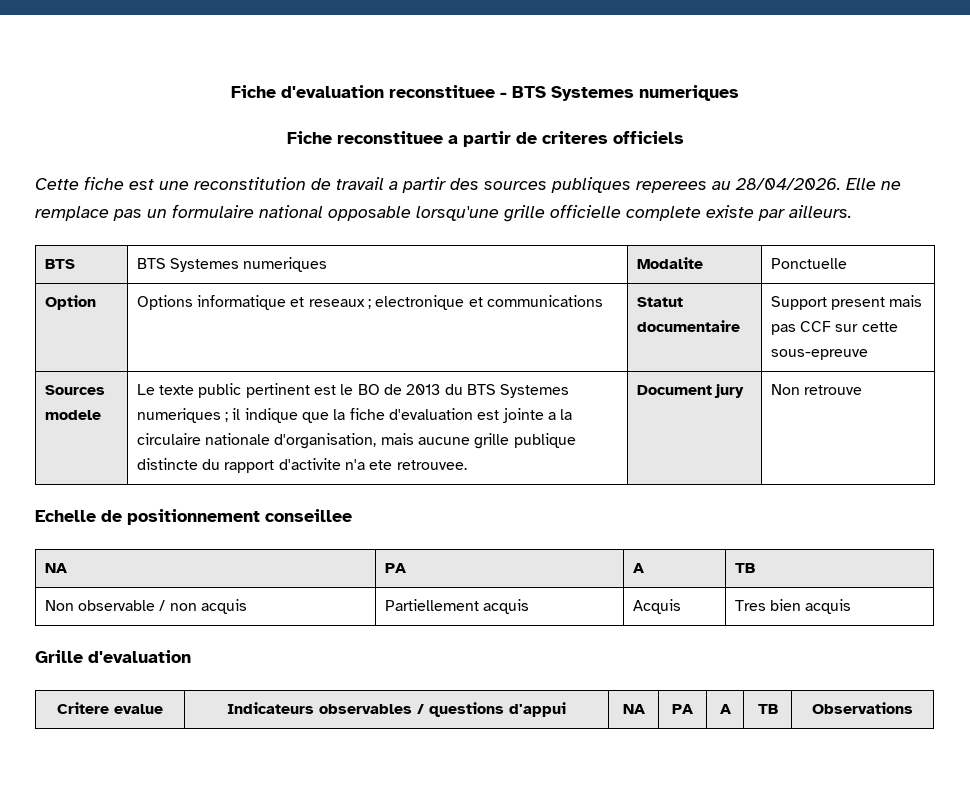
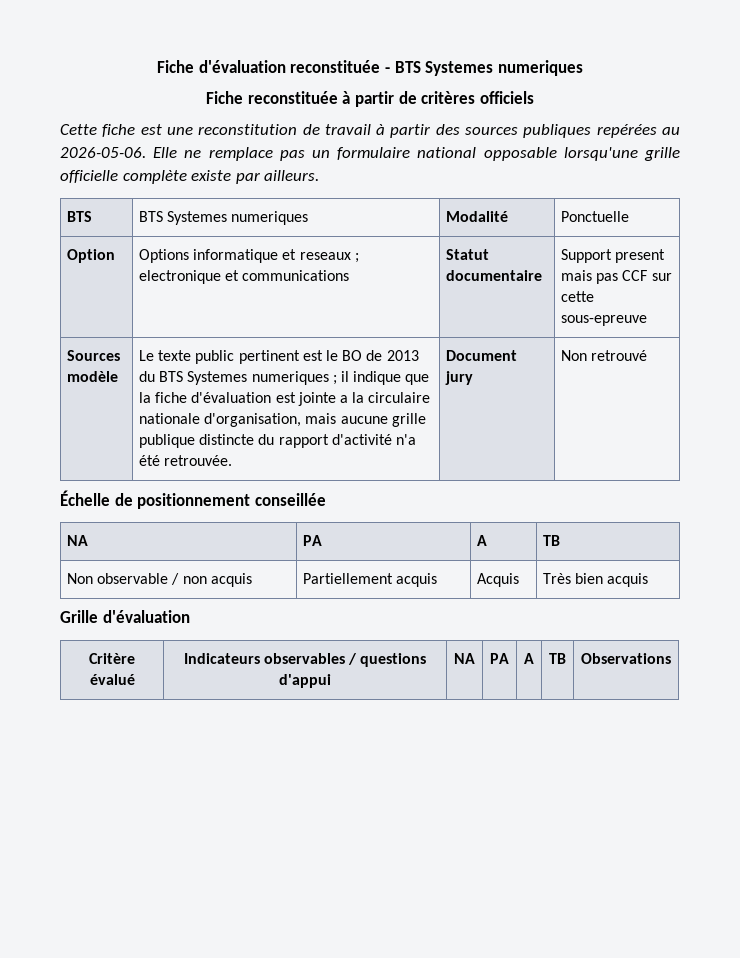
[231,85,495,98] Fiche d'evaluation reconstituee -> [157,60,381,73] Fiche d'évaluation reconstituée
[336,131,458,144] reconstituee a -> [247,91,351,104] reconstituée à
[541,131,608,144] criteres -> [421,91,476,104] critères
[389,181,398,190] a -> [376,124,386,135] à
[636,178,841,193] reperees au 28/04/2026. -> [596,124,680,138] [60,147,146,158] repérées au 2026-05-06.
[626,206,701,221] complete -> [122,170,187,184] complète
[636,257,703,269] Modalite -> [446,211,509,222] Modalité
[44,410,101,420] modele -> [67,371,119,382] modèle
[389,408,474,420] d'evaluation -> [191,392,272,403] d'évaluation
[278,458,467,470] d'activite n'a ete retrouvee. -> [331,434,416,445] [139,455,233,466] d'activité n'a été retrouvée.
[804,385,863,395] [35,510,96,522] retrouve // Echelle -> [591,350,648,361] [60,490,110,506] retrouvé // Échelle
[265,509,352,522] conseillee -> [254,493,326,506] conseillée
[734,600,766,611] Tres -> [543,573,572,584] Très
[88,650,191,663] [56,702,163,714] d'evaluation // Critere evalue -> [102,610,190,623] [89,653,135,664] [89,674,135,685] d'évaluation // Critère évalué

